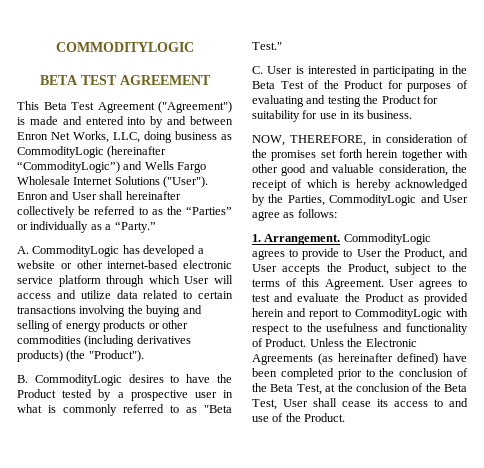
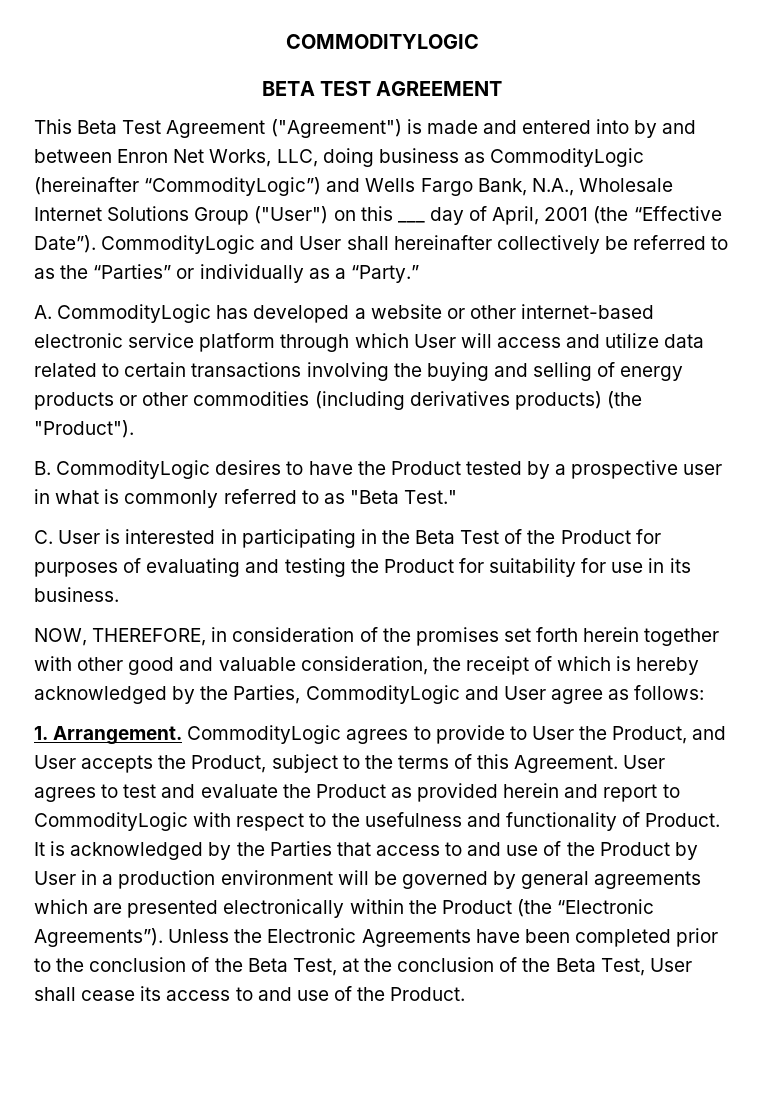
(207, 167) none -> [477,178,574,196] Bank, N.A.,
[163,176,209,188] [17,192,48,200] ("User"). Enron -> [194,206,393,225] [397,206,722,225] [34,235,256,254] Group ("User") on this ___ day of April, 2001 (the “Effective Date”). CommodityLogic
(307, 342) none -> [34,841,698,860] [34,870,702,889] [34,899,655,918] [34,928,163,947] It is acknowledged by the Parties that access to and use of the Product by User in a production environment will be governed by general agreements which are presented electronically within the Product (the “Electronic Agreements”).
[318,353,438,365] (as hereinafter defined) -> (471, 938) none

